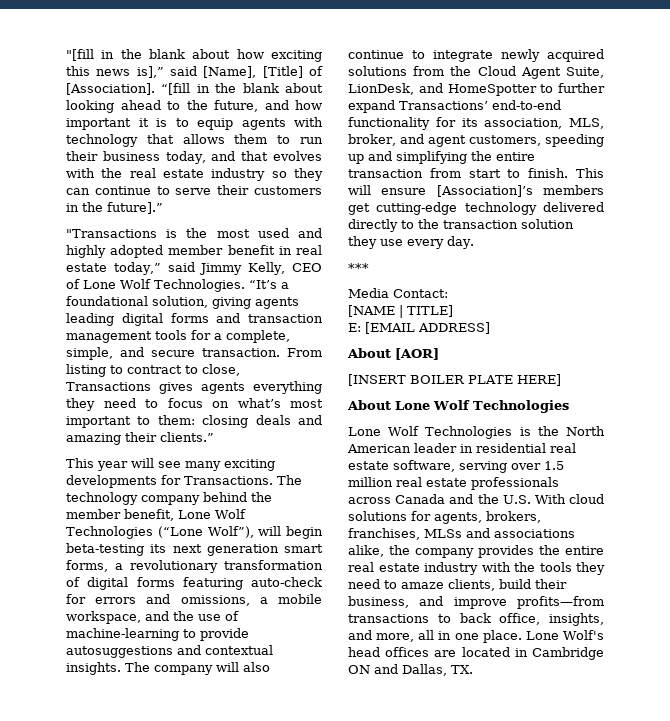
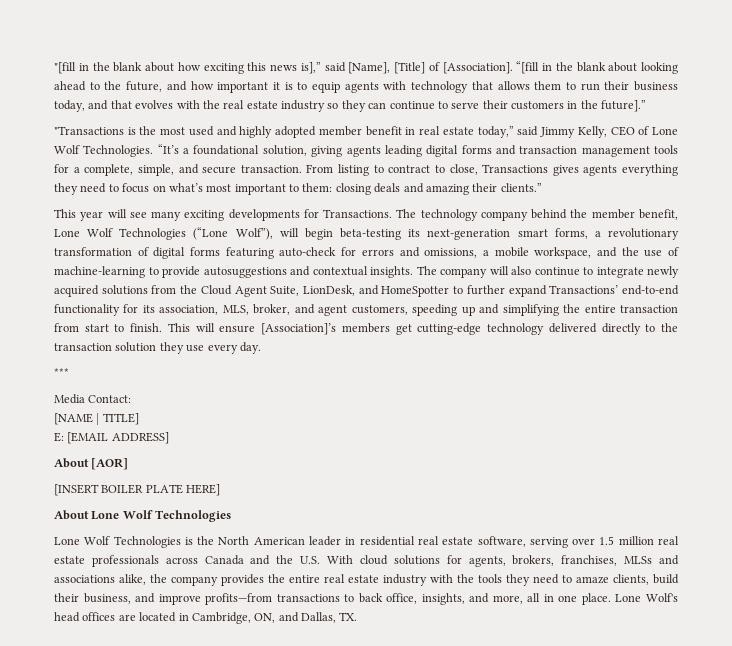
[172,544,279,556] next generation -> [427,229,511,240] next-generation
[532,647,604,660] [348,665,370,674] Cambridge ON -> [191,612,276,624] Cambridge, ON,

